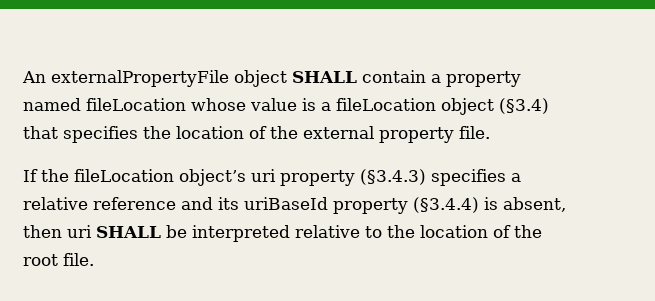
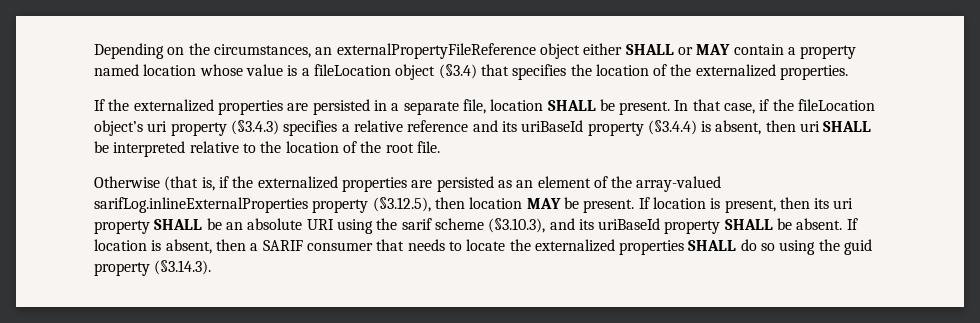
[22,70,357,87] An externalPropertyFile object SHALL -> [94,43,731,59] Depending on the circumstances, an externalPropertyFileReference object either SHALL or MAY
[86,98,186,111] fileLocation -> [143,64,197,76] location
[303,126,490,143] external property file. -> [695,64,849,80] externalized properties.
(69, 175) none -> [133,99,794,115] externalized properties are persisted in a separate file, location SHALL be present. In that case, if the
(94, 259) none -> [94,176,722,192] [94,197,854,213] [94,218,858,234] [94,239,873,255] [94,260,212,276] // Otherwise (that is, if the externalized properties are persisted as an element of the array-valued sarifLog.inlineExternalProperties property (§3.12.5), then location MAY be present. If location is present, then its uri property SHALL be an absolute URI using the sarif scheme (§3.10.3), and its uriBaseId property SHALL be absent. If location is absent, then a SARIF consumer that needs to locate the externalized properties SHALL do so using the guid property (§3.14.3).

